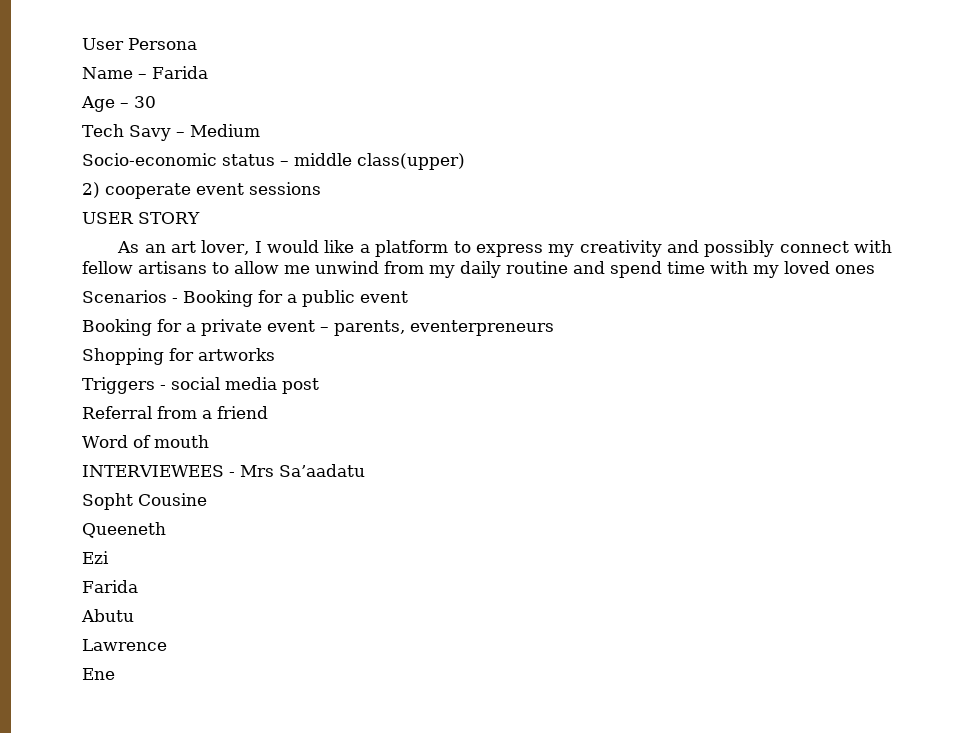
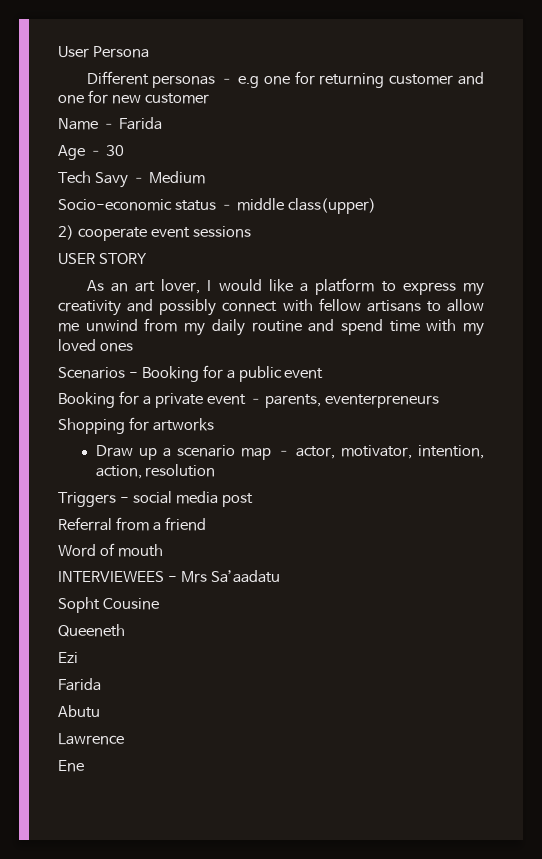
(197, 44) none -> [86,71,485,88] [58,90,209,104] // Different personas – e.g one for returning customer and one for new customer
(275, 354) none -> [95,445,485,460] [95,464,216,479] // Draw up a scenario map – actor, motivator, intention, action, resolution

